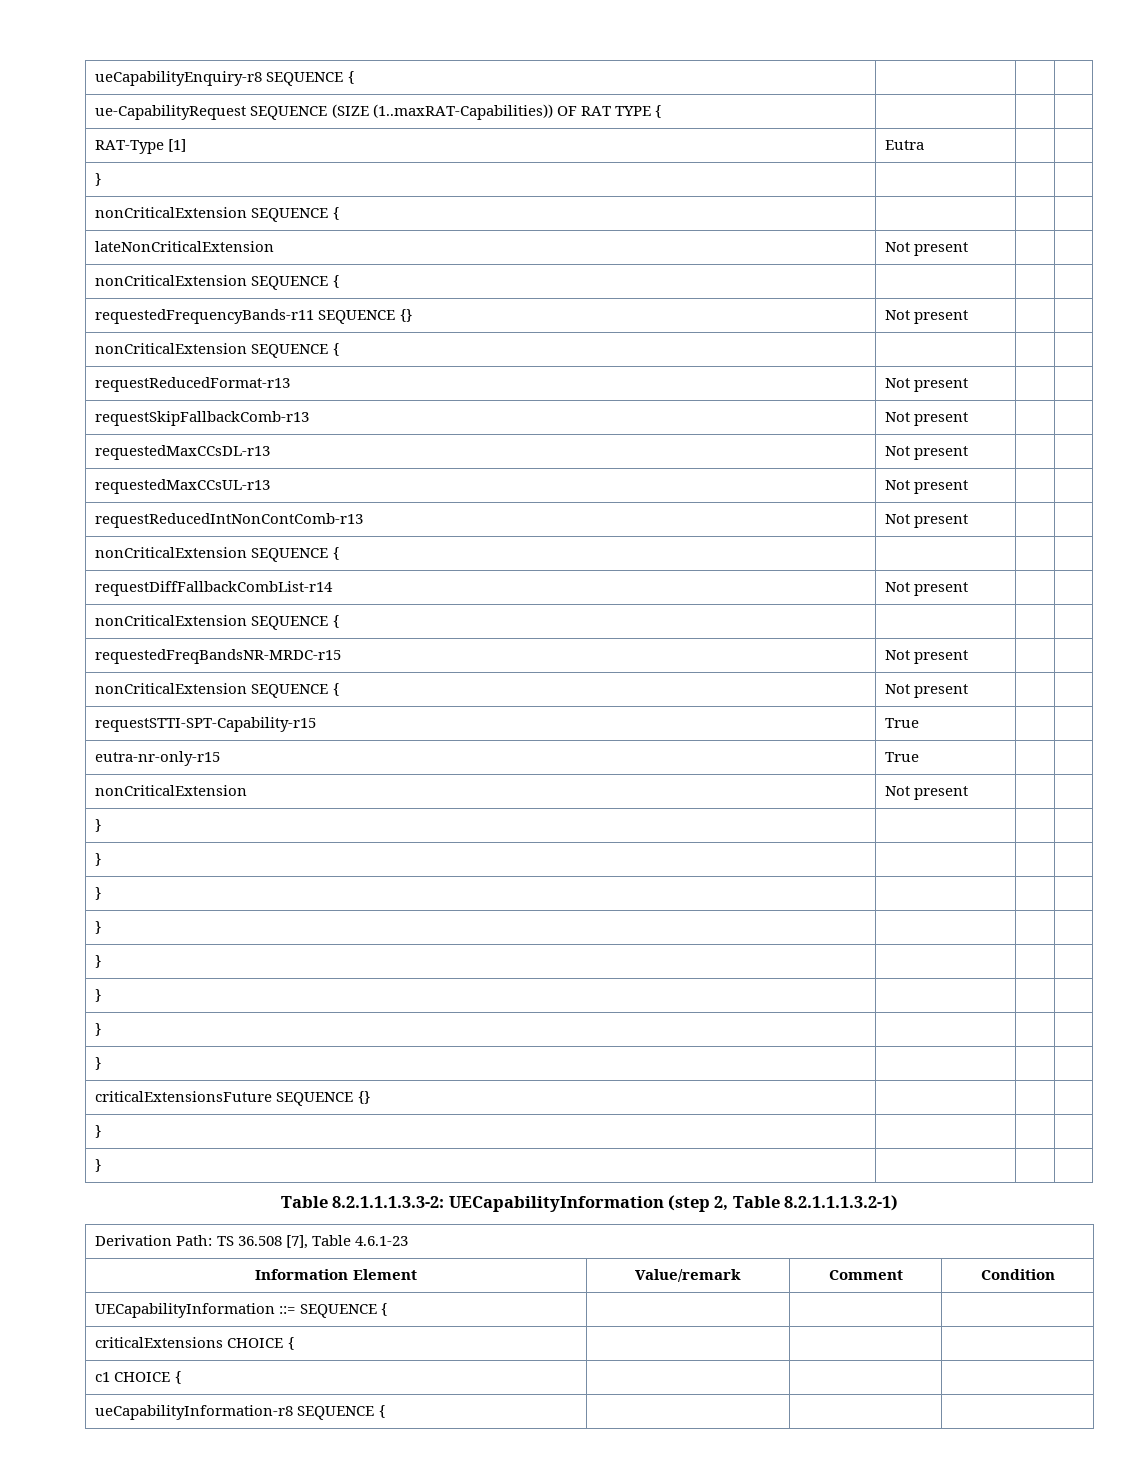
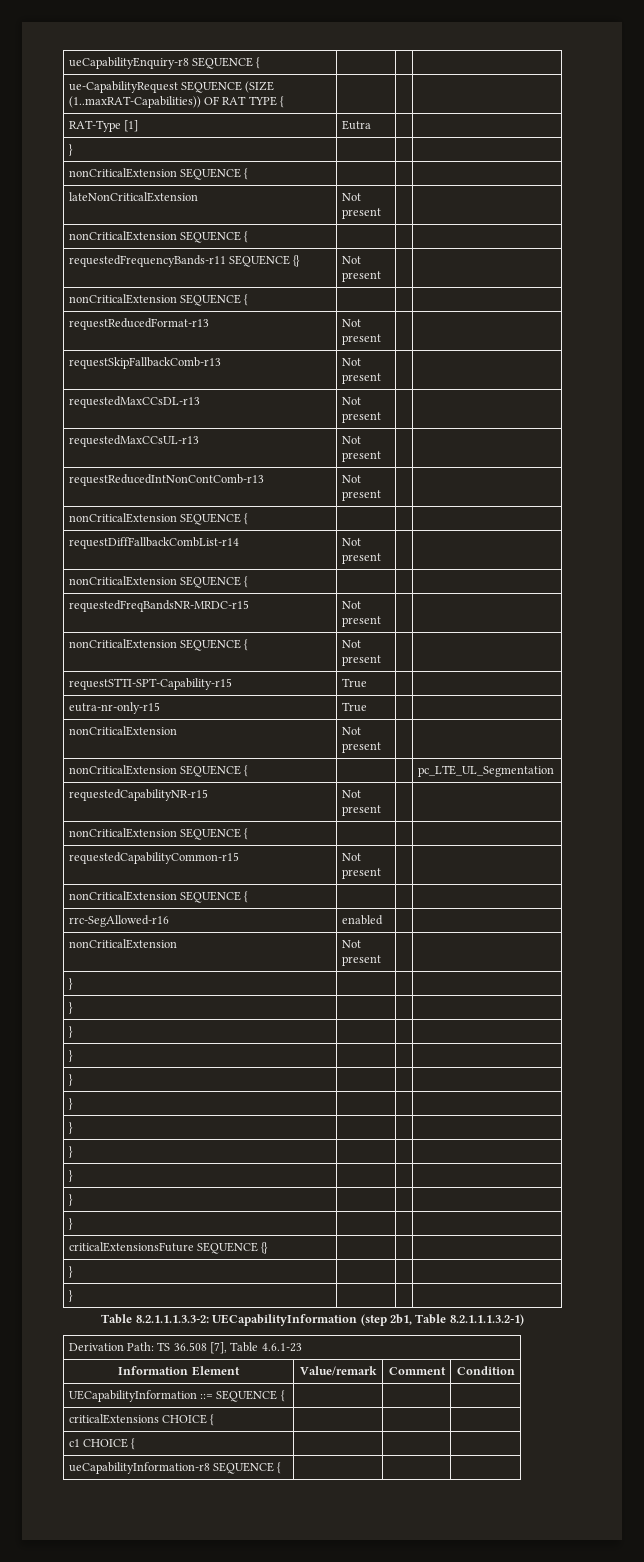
(969, 793) none -> [68,765,249,777] [417,765,554,777] [68,789,208,801] [341,790,361,798] [341,805,381,816] [68,828,249,840] [68,852,239,864] [341,853,361,861] [341,868,381,879] [68,891,249,903] [68,915,169,927] [341,915,383,925] [68,939,177,949] [341,940,361,948] [341,955,381,966] [68,978,73,990] [68,1002,73,1014] [68,1026,73,1038] // nonCriticalExtension SEQUENCE { | | | pc_LTE_UL_Segmentation // requestedCapabilityNR-r15 | Not present | | // nonCriticalExtension SEQUENCE { | | | // requestedCapabilityCommon-r15 | Not present | | // nonCriticalExtension SEQUENCE { | | | // rrc-SegAllowed-r16 | enabled | | // nonCriticalExtension | Not present | | // } | | | // } | | | // } | | |
[714,1196,729,1211] 2, -> [389,1314,412,1325] 2b1,

